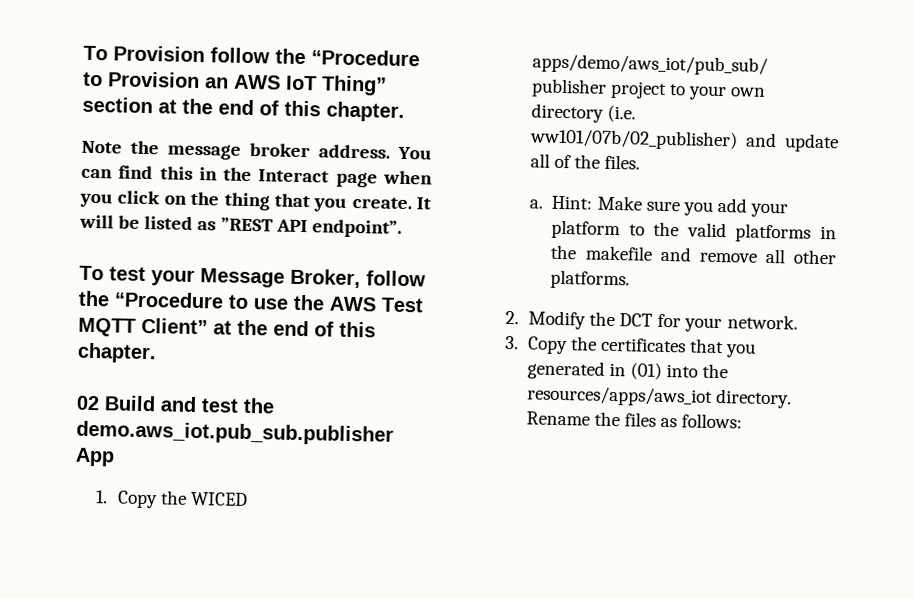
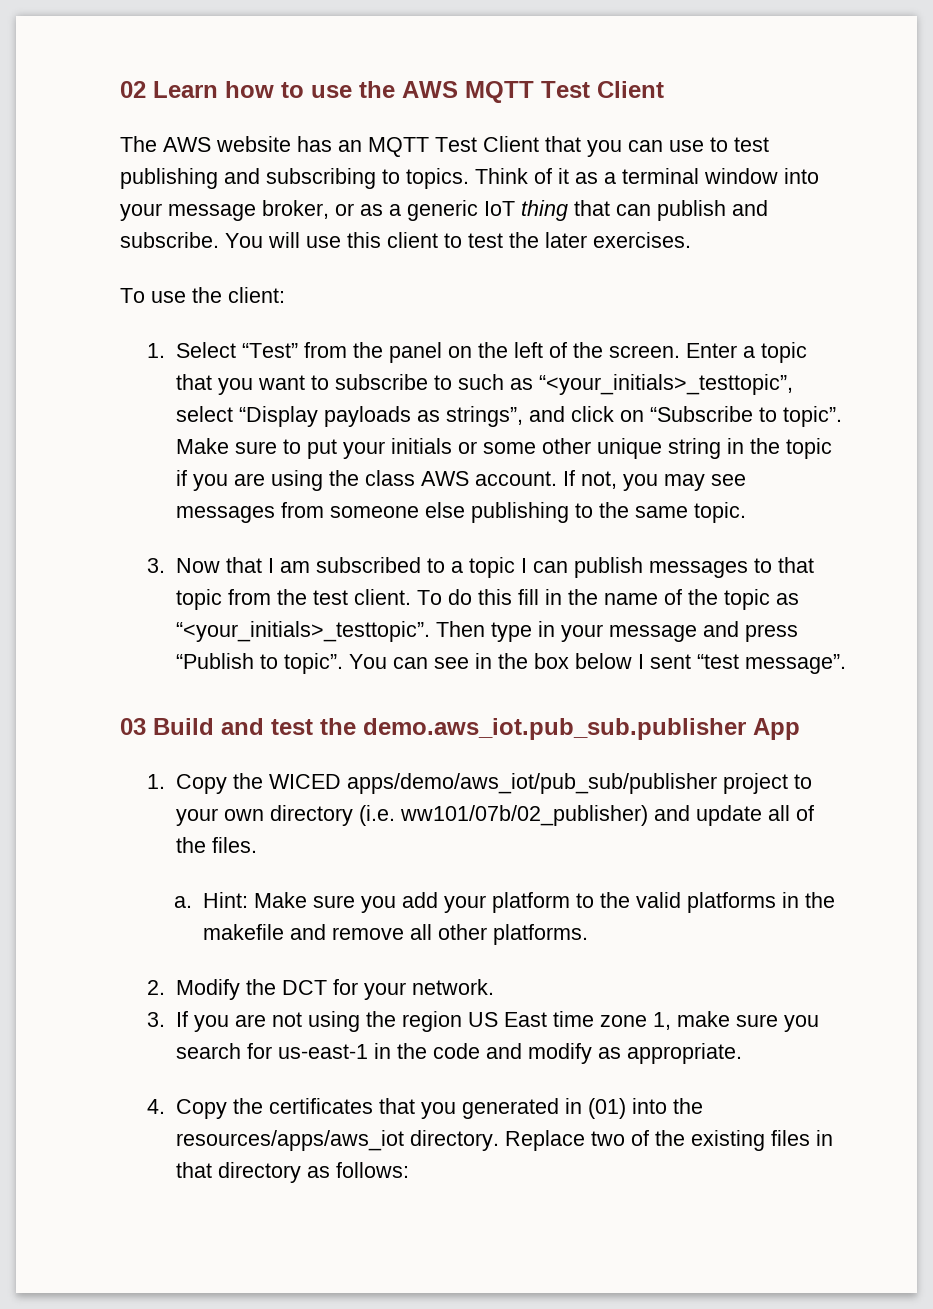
[83,45,420,67] [83,71,387,96] [82,96,405,122] [81,140,432,160] [81,165,433,188] [79,190,431,212] [79,214,402,238] [79,265,426,289] [78,290,424,313] [78,317,376,338] [77,342,157,364] [76,395,100,411] To Provision follow the “Procedure to Provision an AWS IoT Thing” section at the end of this chapter. // Note the message broker address. You can find this in the Interact page when you click on the thing that you create. It will be listed as ”REST API endpoint”. // To test your Message Broker, follow the “Procedure to use the AWS Test MQTT Client” at the end of this chapter. // 02 -> [120,81,664,103] [120,136,769,157] [120,168,819,189] [120,200,768,221] [120,232,691,248] [120,287,285,303] [147,342,807,363] [175,374,793,395] [175,406,842,427] [175,438,832,459] [175,470,746,491] [175,502,746,523] [147,557,814,578] [175,589,799,610] [175,621,798,642] [175,653,846,674] [120,718,146,735] 02 Learn how to use the AWS MQTT Test Client // The AWS website has an MQTT Test Client that you can use to test publishing and subscribing to topics. Think of it as a terminal window into your message broker, or as a generic IoT thing that can publish and subscribe. You will use this client to test the later exercises. // To use the client: // 1. Select “Test” from the panel on the left of the screen. Enter a topic that you want to subscribe to such as “<your_initials>_testtopic”, select “Display payloads as strings”, and click on “Subscribe to topic”. Make sure to put your initials or some other unique string in the topic if you are using the class AWS account. If not, you may see messages from someone else publishing to the same topic. // 3. Now that I am subscribed to a topic I can publish messages to that topic from the test client. To do this fill in the name of the topic as “<your_initials>_testtopic”. Then type in your message and press “Publish to topic”. You can see in the box below I sent “test message”. // 03
(520, 342) none -> [175,1011,819,1032] [175,1043,742,1064] [147,1099,166,1114] If you are not using the region US East time zone 1, make sure you search for us-east-1 in the code and modify as appropriate. // 4.
[525,411,657,427] Rename the files -> [504,1130,833,1151] [175,1162,301,1183] Replace two of the existing files in that directory

